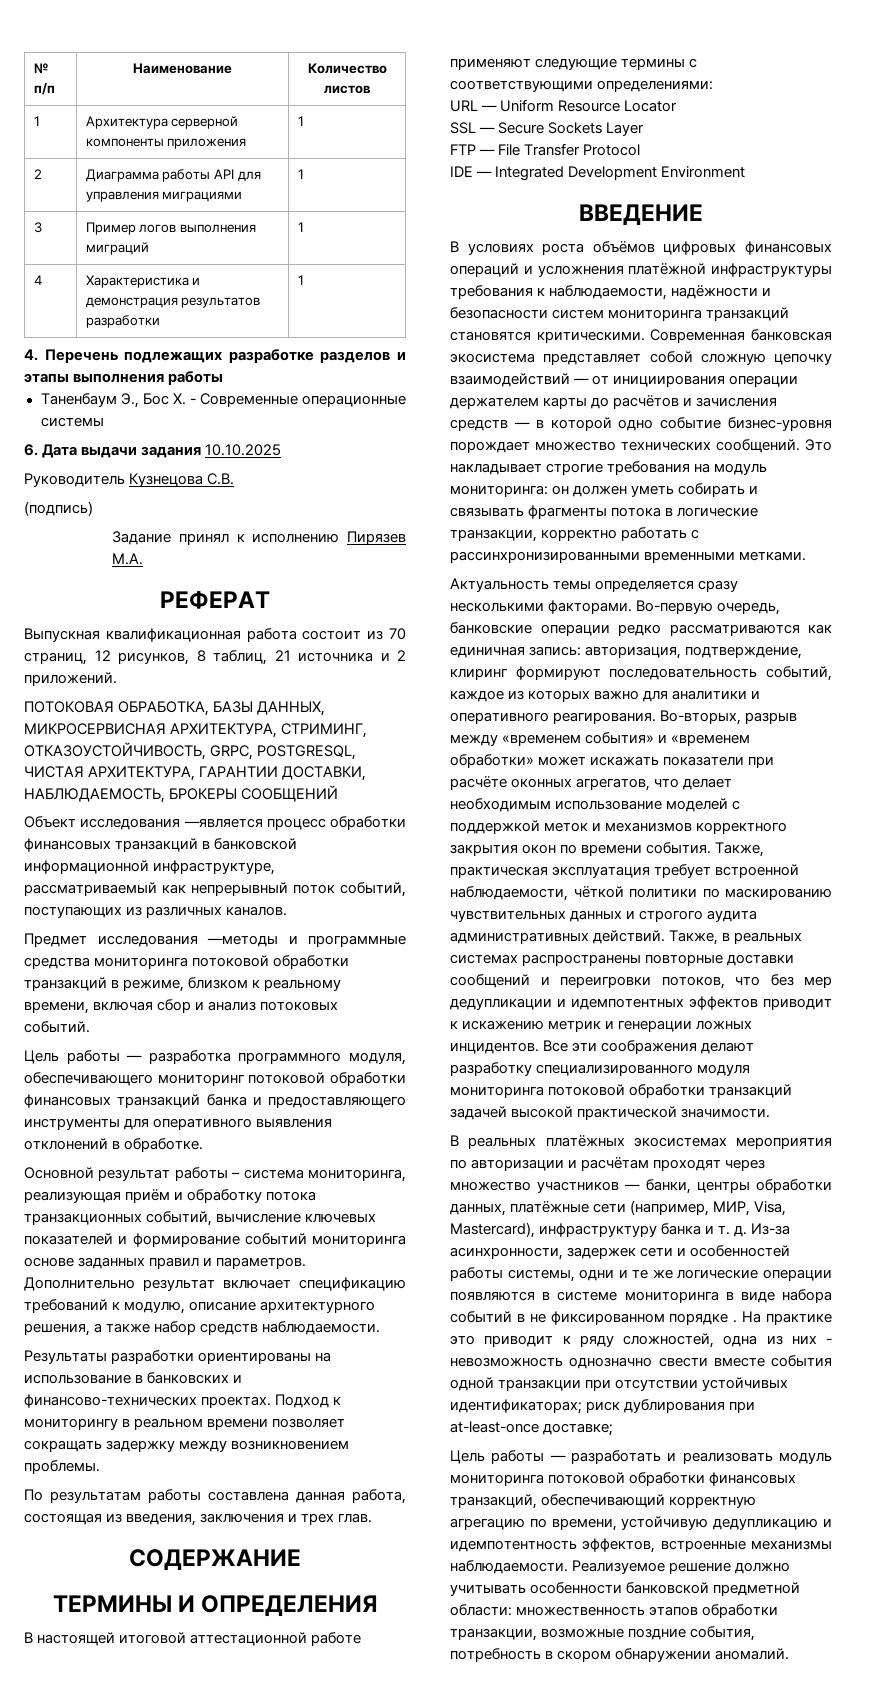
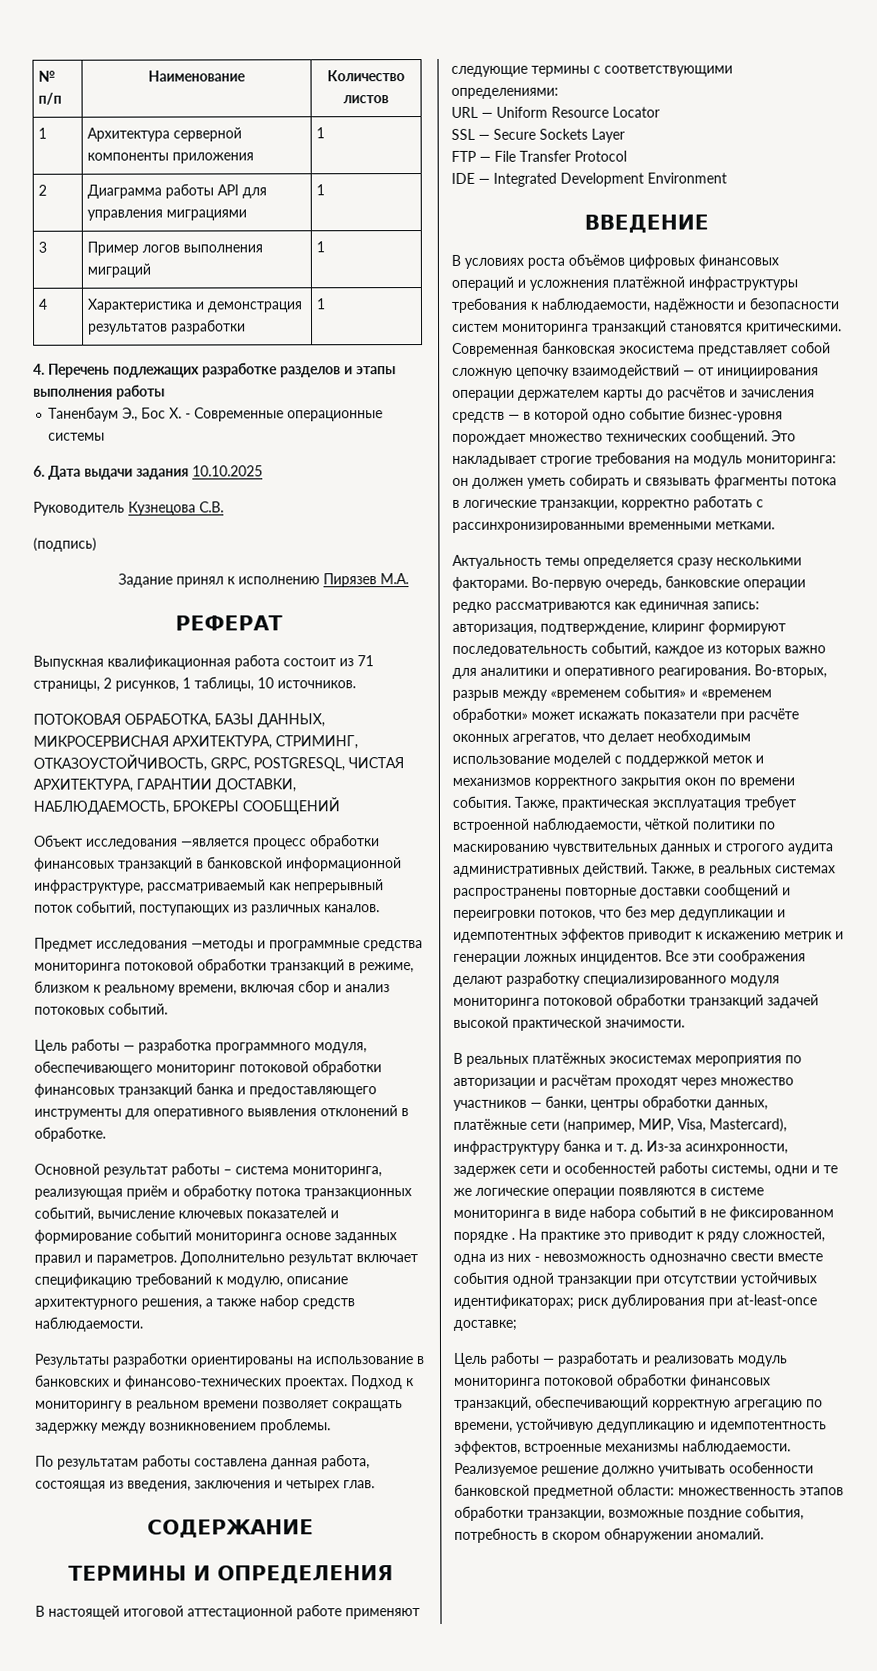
[389,628,407,640] [24,650,406,665] [24,672,117,686] 70 страниц, 12 рисунков, 8 таблиц, 21 источника и 2 приложений. -> [357,655,374,667] [33,676,356,692] 71 страницы, 2 рисунков, 1 таблицы, 10 источников.
[301,1513,335,1525] трех -> [286,1480,340,1492] четырех

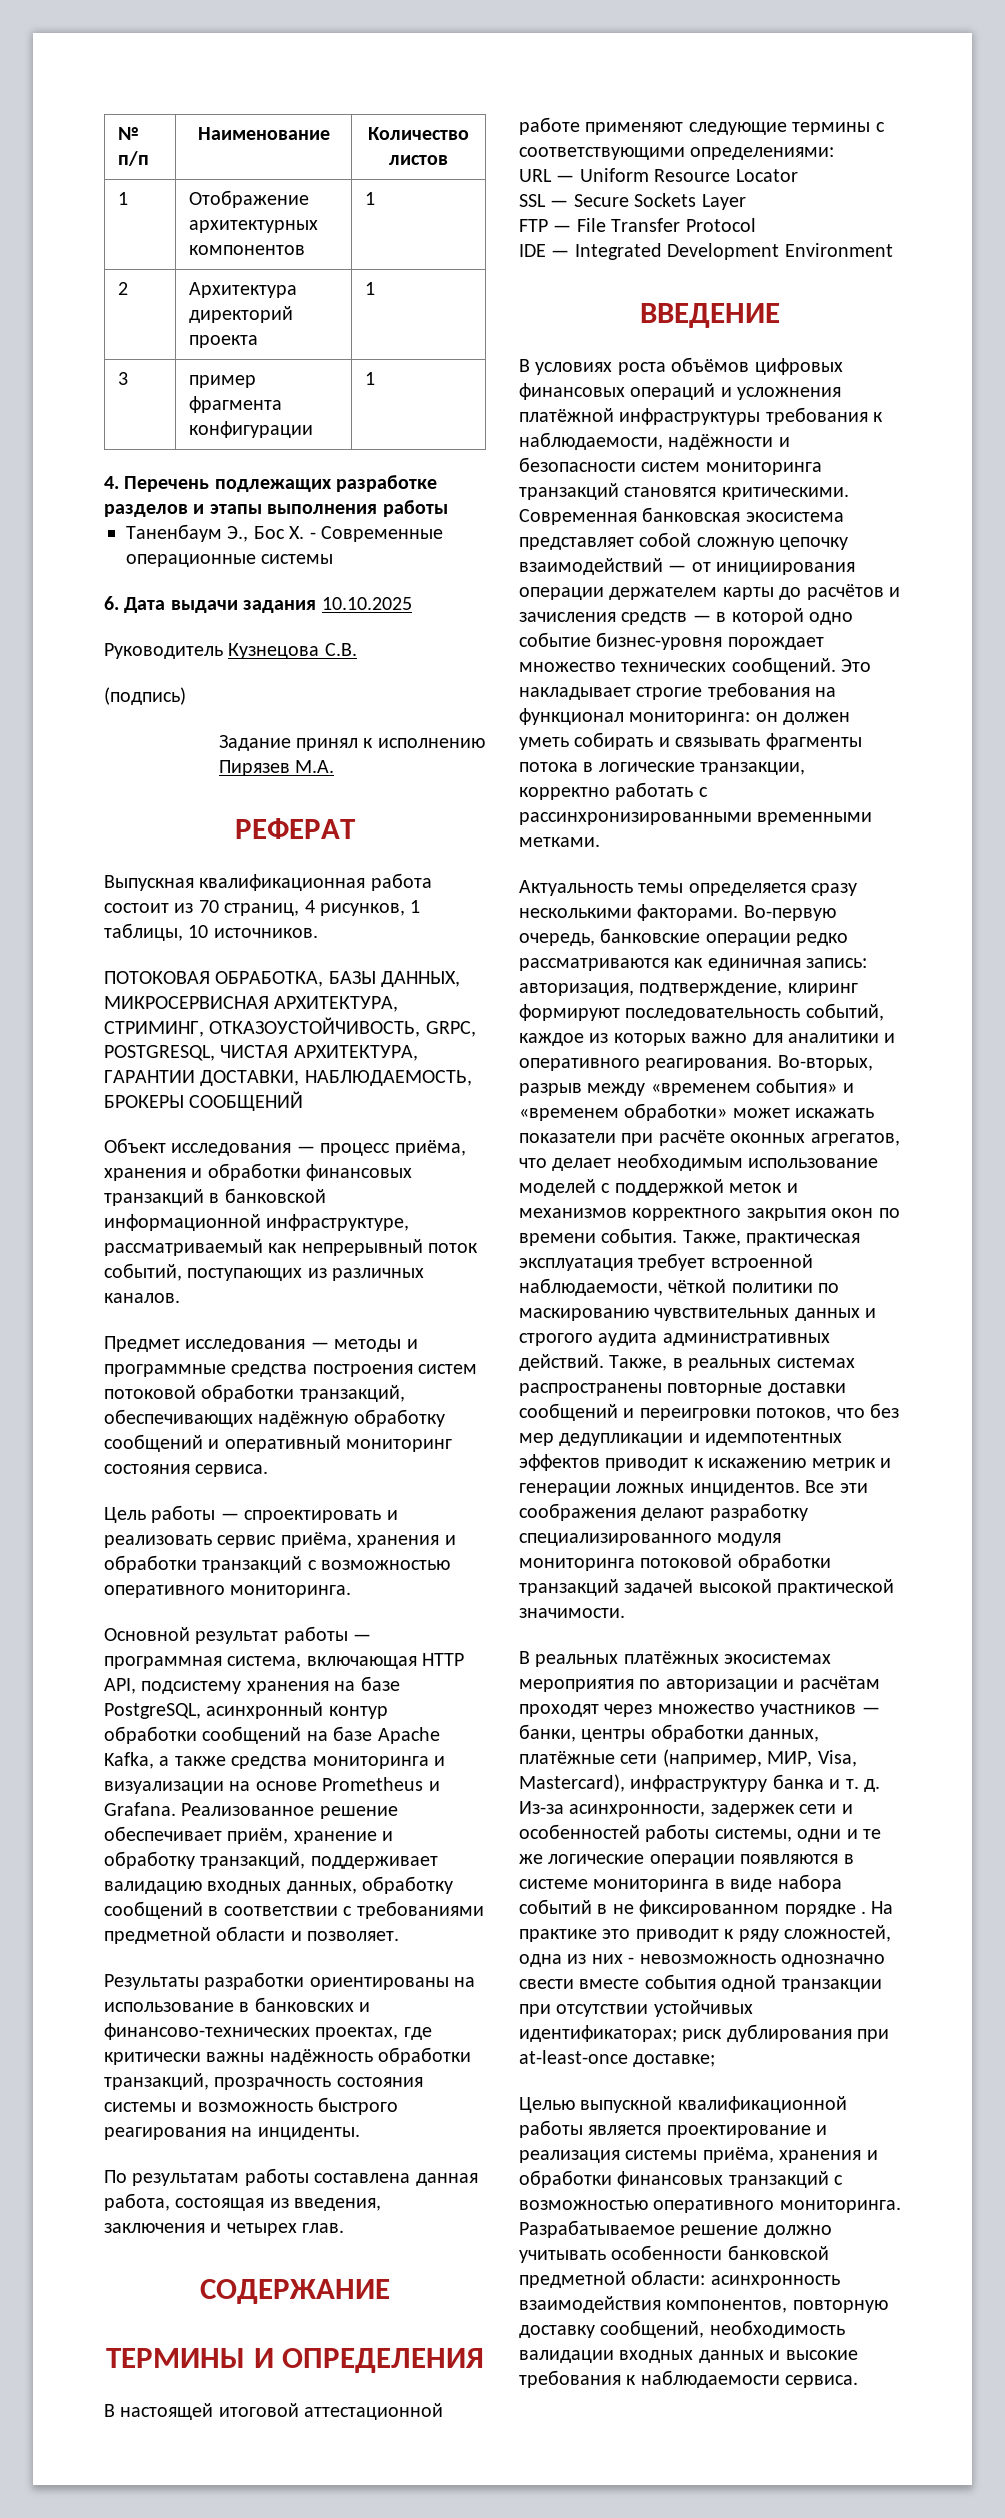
[87,127,243,142] [87,152,255,164] [316,127,326,139] [38,184,48,196] [87,183,268,199] [87,209,248,221] [316,184,326,196] [38,241,48,253] [87,241,264,256] [87,263,152,278] [316,241,326,253] [38,298,48,310] [87,298,303,313] [88,319,247,335] Архитектура серверной компоненты приложения | 1 // 2 | Диаграмма работы API для управления миграциями | 1 // 3 | Пример логов выполнения миграций | 1 // 4 | Характеристика и демонстрация результатов разработки -> [188,190,309,208] [188,220,318,233] [188,245,305,255] [364,192,375,205] [117,282,128,295] [188,282,297,298] [188,306,293,323] [188,335,258,348] [364,282,375,295] [117,372,128,385] [188,375,256,388] [188,396,282,413] [188,421,313,438] Отображение архитектурных компонентов | 1 // 2 | Архитектура директорий проекта | 1 // 3 | пример фрагмента конфигурации
[357,655,374,667] [33,677,112,692] 71 страницы, 2 -> [198,900,315,916] 70 страниц, 4
[181,838,307,850] —является процесс -> [296,1140,466,1156] [104,1168,203,1181] — процесс приёма, хранения и
[191,940,254,952] —методы -> [310,1339,402,1352] — методы
[34,958,414,974] [34,980,390,996] [34,1002,168,1015] [34,1038,367,1054] [34,1060,382,1076] [34,1082,377,1098] [34,1105,409,1120] [34,1126,106,1142] [34,1162,382,1178] [34,1184,412,1200] [34,1206,339,1222] [34,1228,397,1244] [34,1251,418,1266] [34,1272,348,1288] [34,1294,355,1310] [34,1316,143,1332] мониторинга потоковой обработки транзакций в режиме, близком к реальному времени, включая сбор и анализ потоковых событий. // Цель работы — разработка программного модуля, обеспечивающего мониторинг потоковой обработки финансовых транзакций банка и предоставляющего инструменты для оперативного выявления отклонений в обработке. // Основной результат работы – система мониторинга, реализующая приём и обработку потока транзакционных событий, вычисление ключевых показателей и формирование событий мониторинга основе заданных правил и параметров. Дополнительно результат включает спецификацию требований к модулю, описание архитектурного решения, а также набор средств наблюдаемости. -> [312,1364,478,1377] [104,1384,405,1402] [104,1409,445,1427] [104,1434,453,1452] [104,1464,269,1477] [104,1505,398,1523] [104,1532,456,1548] [104,1555,451,1573] [104,1585,352,1598] [104,1626,372,1644] [104,1653,465,1669] [104,1676,400,1694] [104,1702,388,1719] [104,1726,440,1744] [104,1752,445,1769] [104,1777,440,1794] [104,1802,398,1819] [104,1826,394,1844] [104,1851,438,1869] [104,1876,454,1894] [104,1901,484,1919] [104,1926,400,1944] построения систем потоковой обработки транзакций, обеспечивающих надёжную обработку сообщений и оперативный мониторинг состояния сервиса. // Цель работы — спроектировать и реализовать сервис приёма, хранения и обработки транзакций с возможностью оперативного мониторинга. // Основной результат работы — программная система, включающая HTTP API, подсистему хранения на базе PostgreSQL, асинхронный контур обработки сообщений на базе Apache Kafka, а также средства мониторинга и визуализации на основе Prometheus и Grafana. Реализованное решение обеспечивает приём, хранение и обработку транзакций, поддерживает валидацию входных данных, обработку сообщений в соответствии с требованиями предметной области и позволяет.
[285,1375,415,1390] [35,1400,403,1412] [35,1418,331,1434] проектах. Подход к мониторингу в реальном времени позволяет сокращать задержку между возникновением проблемы. -> [315,2027,432,2040] [104,2047,472,2065] [104,2073,423,2090] [104,2097,399,2115] [104,2127,360,2140] проектах, где критически важны надёжность обработки транзакций, прозрачность состояния системы и возможность быстрого реагирования на инциденты.
[693,455,743,467] модуль -> [519,708,624,725] функционал
[453,1351,788,1367] [454,1373,771,1389] [454,1395,823,1411] [454,1418,827,1433] [454,1439,791,1455] [454,1462,538,1477] Цель работы — разработать и реализовать модуль мониторинга потоковой обработки финансовых транзакций, обеспечивающий корректную агрегацию по времени, устойчивую дедупликацию и идемпотентность эффектов, встроенные механизмы наблюдаемости. Реализуемое -> [519,2096,847,2113] [519,2120,828,2138] [519,2147,878,2163] [519,2170,844,2188] [519,2200,901,2213] [519,2220,675,2238] Целью выпускной квалификационной работы является проектирование и реализация системы приёма, хранения и обработки финансовых транзакций с возможностью оперативного мониторинга. Разрабатываемое
[678,1487,844,1496] [454,1505,804,1521] [454,1527,764,1543] множественность этапов обработки транзакции, возможные поздние события, потребность в скором обнаружении аномалий. -> [710,2275,840,2288] [519,2296,888,2313] [519,2320,845,2338] [519,2350,858,2363] [519,2370,859,2388] асинхронность взаимодействия компонентов, повторную доставку сообщений, необходимость валидации входных данных и высокие требования к наблюдаемости сервиса.

